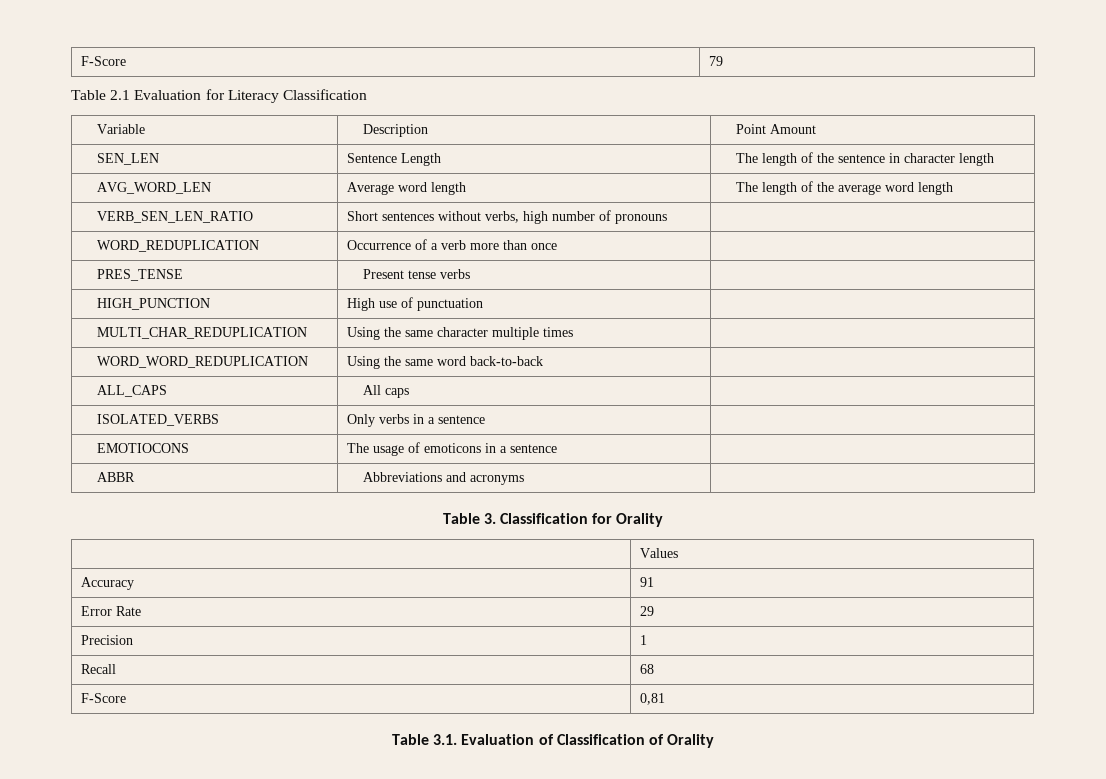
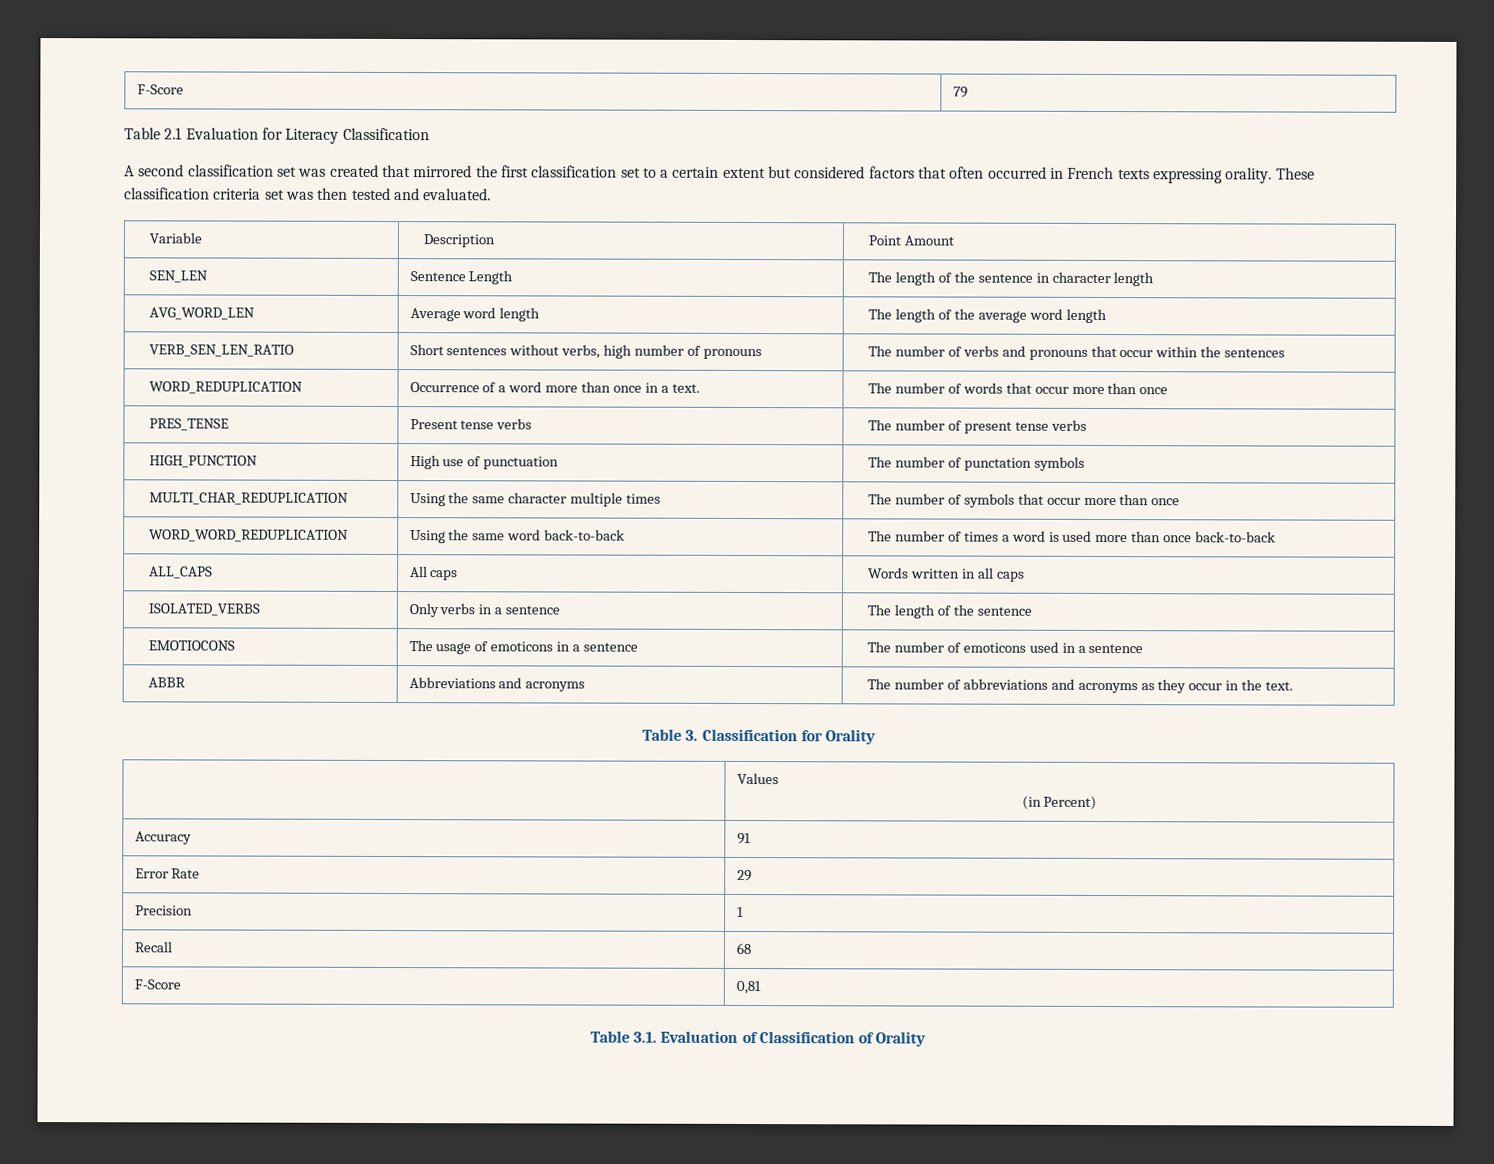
(367, 94) none -> [124,164,1315,184] [124,187,492,201] // A second classification set was created that mirrored the first classification set to a certain extent but considered factors that often occurred in French texts expressing orality. These classification criteria set was then tested and evaluated.
(668, 219) none -> [868,345,1286,360] The number of verbs and pronouns that occur within the sentences
[441,240,558,250] [97,269,184,281] [363,269,471,279] verb more than once | // PRES_TENSE | Present tense verbs | -> [508,381,700,393] [868,382,1169,395] [149,418,230,431] [409,418,533,430] [868,419,1087,434] word more than once in a text. | The number of words that occur more than once // PRES_TENSE | Present tense verbs | The number of present tense verbs
(484, 304) none -> [868,456,1085,471] The number of punctation symbols
(574, 332) none -> [868,493,1181,508] The number of symbols that occur more than once
[97,385,168,397] [363,385,410,398] // ALL_CAPS | All caps | -> [868,530,1277,543] [149,566,214,579] [409,566,459,581] [868,567,1025,582] The number of times a word is used more than once back-to-back // ALL_CAPS | All caps | Words written in all caps
(486, 419) none -> [867,604,1032,619] The length of the sentence
[97,472,136,482] [363,472,525,485] // ABBR | Abbreviations and acronyms | -> [867,641,1144,654] [148,677,187,688] [408,677,586,692] [867,678,1294,694] The number of emoticons used in a sentence // ABBR | Abbreviations and acronyms | The number of abbreviations and acronyms as they occur in the text.
(679, 553) none -> [1021,795,1098,810] // (in Percent)

